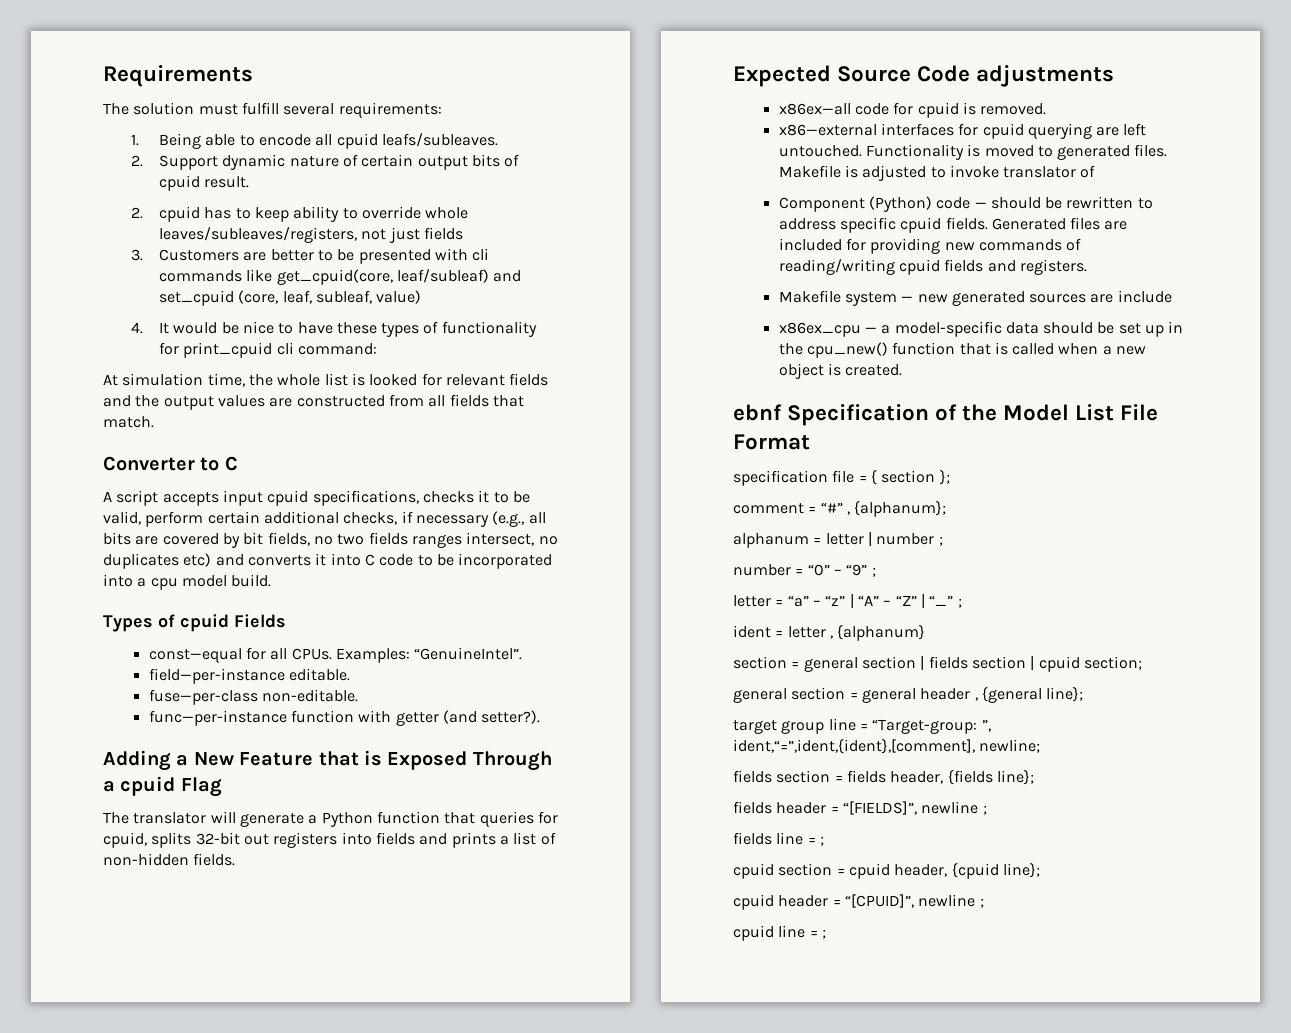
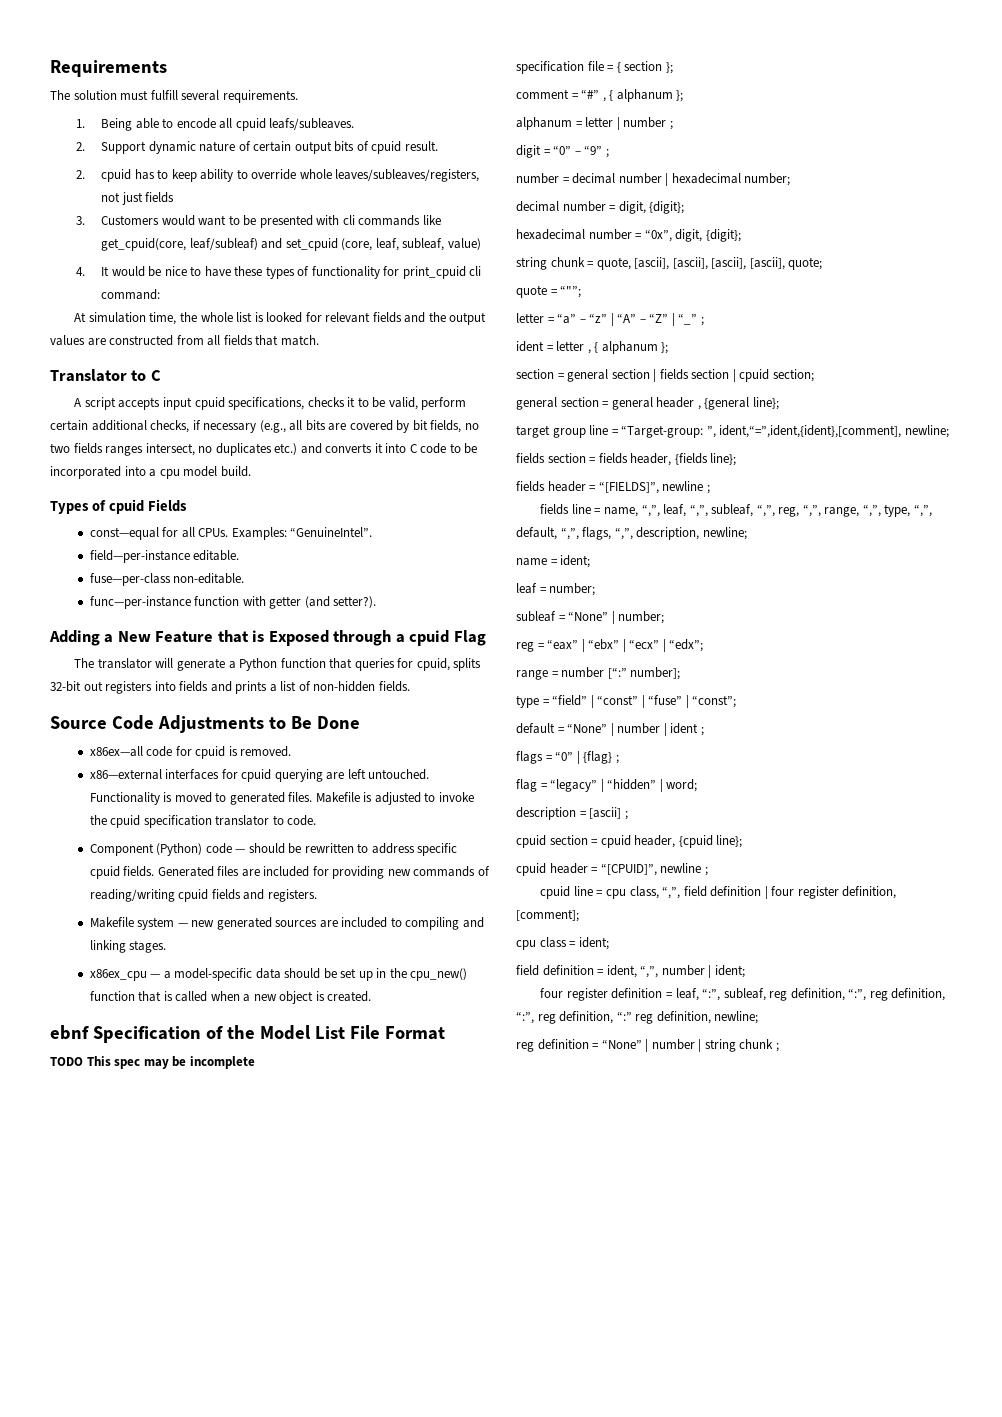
[338,102,442,118] requirements: -> [222,90,298,103] requirements.
[243,249,314,261] are better -> [161,215,227,226] would want
[103,456,195,471] Converter -> [50,369,127,382] Translator
[183,553,212,567] etc) -> [274,443,298,455] etc.)
[472,751,552,771] Through -> [333,630,392,646] through
[733,65,831,87] Expected -> (410, 686) none
[976,65,1115,87] adjustments -> [157,715,360,733] Adjustments to Be Done
[1003,165,1096,178] translator of -> [89,815,317,828] the cpuid specification translator to code.
[1117,290,1172,303] include -> [341,917,484,930] [89,940,167,953] included to compiling and linking stages.
(810, 442) none -> [50,1056,255,1069] // TODO This spec may be incomplete
[854,501,947,517] {alphanum}; -> [609,89,684,102] { alphanum };
[733,564,791,576] number -> [516,145,541,158] digit
(876, 572) none -> [516,173,791,187] [516,201,685,214] [516,229,741,242] [516,257,823,270] [516,285,582,298] // number = decimal number | hexadecimal number; // decimal number = digit, {digit}; // hexadecimal number = “0x”, digit, {digit}; // string chunk = quote, [ascii], [ascii], [ascii], [ascii], quote; // quote = “"”;
[837,625,926,641] {alphanum} -> [594,341,669,354] { alphanum };
(816, 841) none -> [603,504,932,517] [516,527,747,540] [516,555,591,568] [516,583,596,596] [516,611,665,625] [516,639,704,653] [516,667,681,680] [516,695,737,709] [516,723,704,737] [516,751,619,765] [516,779,698,793] [516,807,622,820] name, “,”, leaf, “,”, subleaf, “,”, reg, “,”, range, “,”, type, “,”, default, “,”, flags, “,”, description, newline; // name = ident; // leaf = number; // subleaf = “None” | number; // reg = “eax” | “ebx” | “ecx” | “edx”; // range = number [“:” number]; // type = “field” | “const” | “fuse” | “const”; // default = “None” | number | ident ; // flags = “0” | {flag} ; // flag = “legacy” | “hidden” | word; // description = [ascii]
(818, 934) none -> [605,886,897,900] [516,909,579,922] [516,937,609,950] [516,965,745,979] [540,988,946,1001] [516,1011,759,1024] [516,1039,774,1053] cpu class, “,”, field definition | four register definition, [comment]; // cpu class = ident; // field definition = ident, “,”, number | ident; // four register definition = leaf, “:”, subleaf, reg definition, “:”, reg definition, “:”, reg definition, “:” reg definition, newline; // reg definition = “None” | number | string chunk

